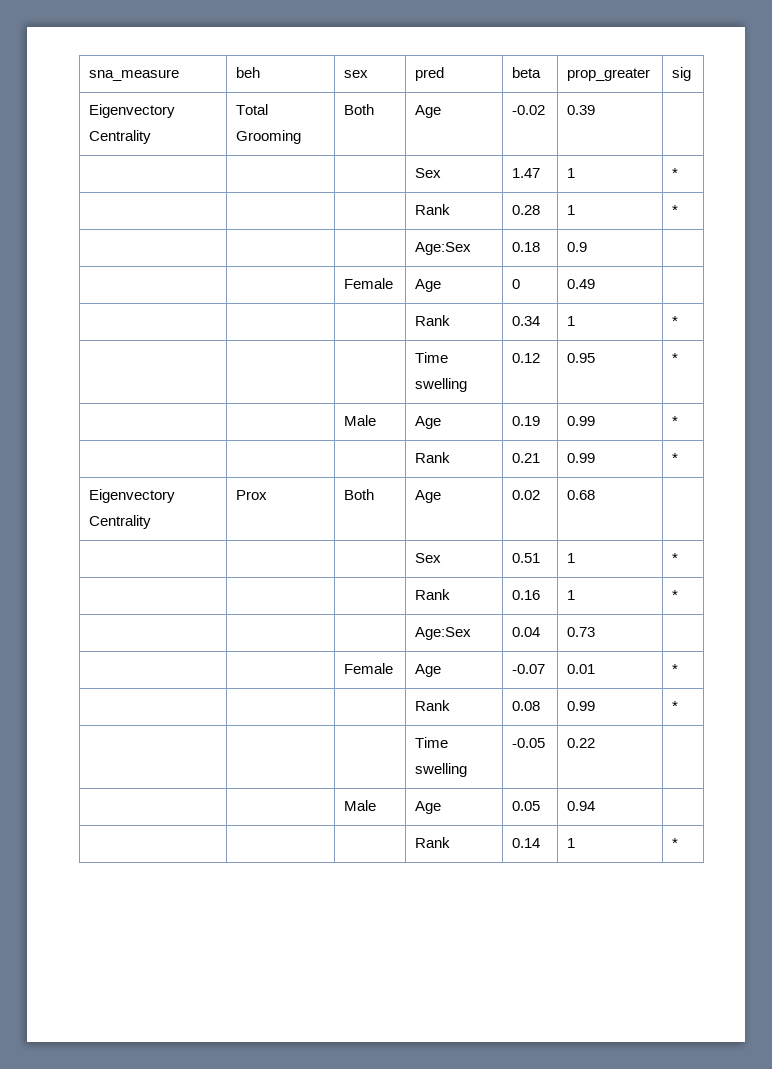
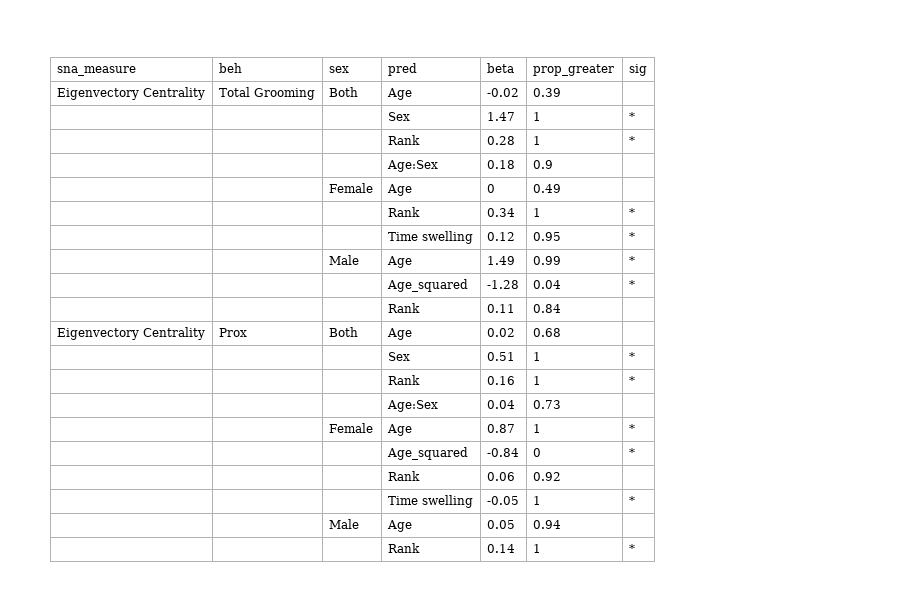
[512,416,541,426] [567,416,596,426] [672,416,679,426] [415,452,451,463] [512,453,541,463] [567,453,596,463] [672,453,679,463] 0.19 | 0.99 | * // | | | Rank | 0.21 | 0.99 | * -> [486,256,515,265] [532,256,561,265] [628,256,635,265] [386,279,468,292] [486,280,519,289] [532,280,561,289] [628,280,635,289] [387,303,420,313] [486,304,515,313] [532,304,561,313] 1.49 | 0.99 | * // | | | Age_squared | -1.28 | 0.04 | * // | | | Rank | 0.11 | 0.84 |
[512,664,546,674] [567,664,596,674] [672,664,679,674] [415,700,451,711] [512,701,541,711] [567,701,596,711] [672,701,679,711] -0.07 | 0.01 | * // | | | Rank | 0.08 | 0.99 | * -> [486,424,515,433] [532,424,541,433] [628,424,635,433] [386,447,468,460] [486,448,519,457] [532,448,541,457] [628,448,635,457] [387,471,420,481] [486,472,515,481] [532,472,561,481] 0.87 | 1 | * // | | | Age_squared | -0.84 | 0 | * // | | | Rank | 0.06 | 0.92 |
[567,738,596,748] 0.22 | -> [532,496,541,505] [628,496,635,505] 1 | *

